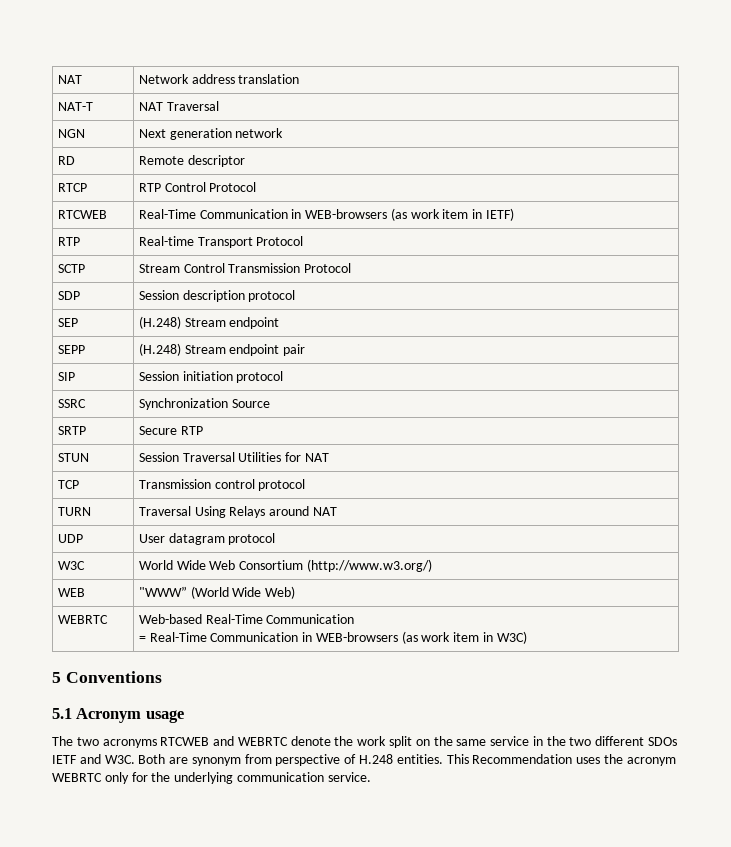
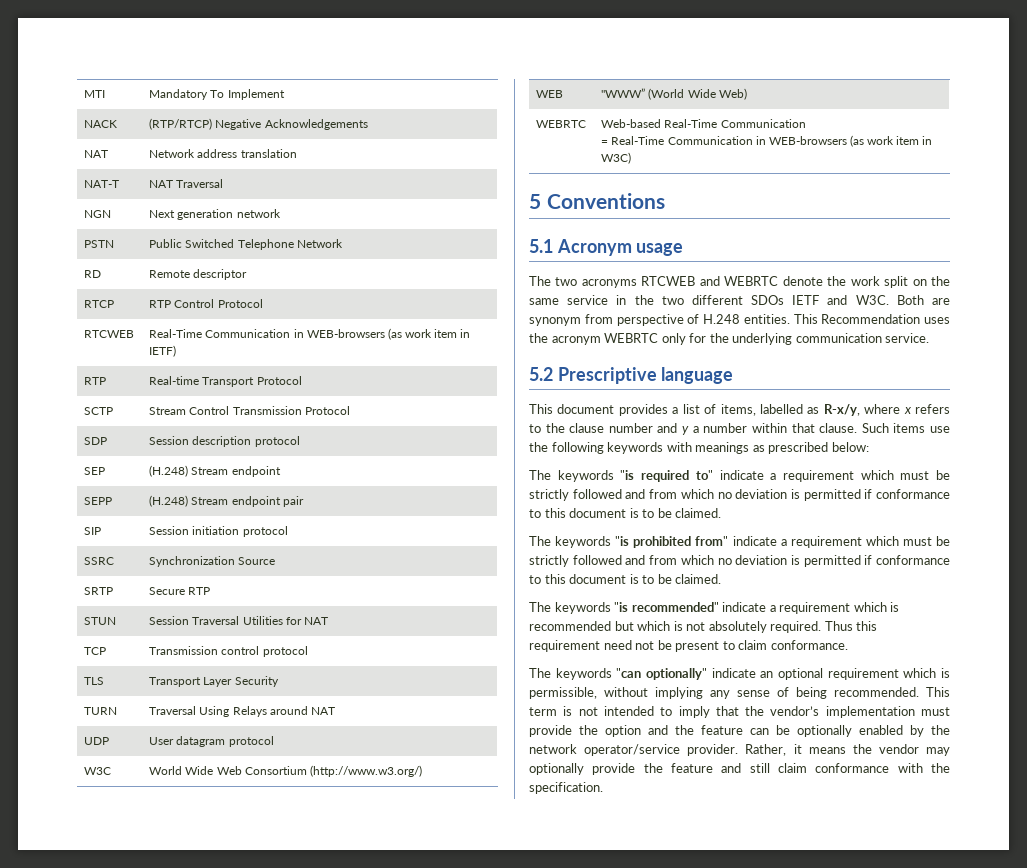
(57, 79) none -> [84,90,106,98] [149,89,285,100] [84,120,118,128] [149,118,368,130] MTI | Mandatory To Implement // NACK | (RTP/RTCP) Negative Acknowledgements //
(284, 133) none -> [84,240,115,248] [149,239,343,250] // PSTN | Public Switched Telephone Network
(306, 485) none -> [84,677,105,685] [149,676,279,687] // TLS | Transport Layer Security
(371, 777) none -> [529,367,734,384] [529,404,950,416] [529,423,951,435] [529,442,869,454] [529,470,950,482] [529,489,950,501] [529,508,722,518] [529,536,950,548] [529,555,950,567] [529,574,722,584] [529,602,900,614] [529,621,878,633] [529,640,848,652] [529,668,950,680] [529,687,950,699] [529,706,950,718] [529,725,950,737] [529,744,950,756] [529,763,950,775] [529,782,603,794] // 5.2 Prescriptive language // This document provides a list of items, labelled as R-x/y, where x refers to the clause number and y a number within that clause. Such items use the following keywords with meanings as prescribed below: // The keywords "is required to" indicate a requirement which must be strictly followed and from which no deviation is permitted if conformance to this document is to be claimed. // The keywords "is prohibited from" indicate a requirement which must be strictly followed and from which no deviation is permitted if conformance to this document is to be claimed. // The keywords "is recommended" indicate a requirement which is recommended but which is not absolutely required. Thus this requirement need not be present to claim conformance. // The keywords "can optionally" indicate an optional requirement which is permissible, without implying any sense of being recommended. This term is not intended to imply that the vendor’s implementation must provide the option and the feature can be optionally enabled by the network operator/service provider. Rather, it means the vendor may optionally provide the feature and still claim conformance with the specification.

